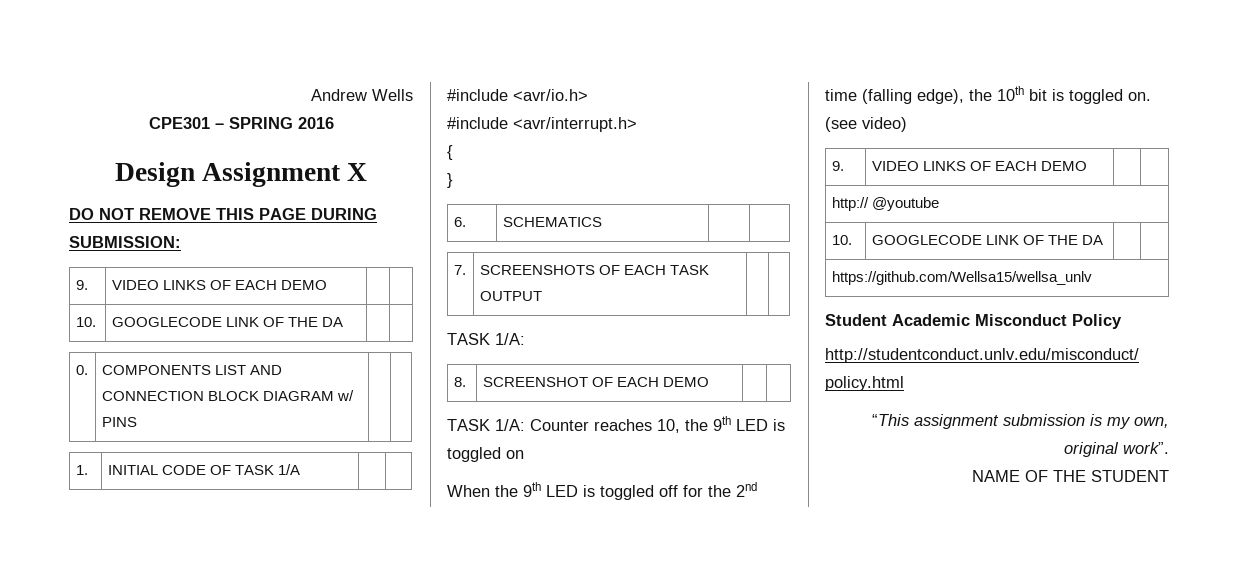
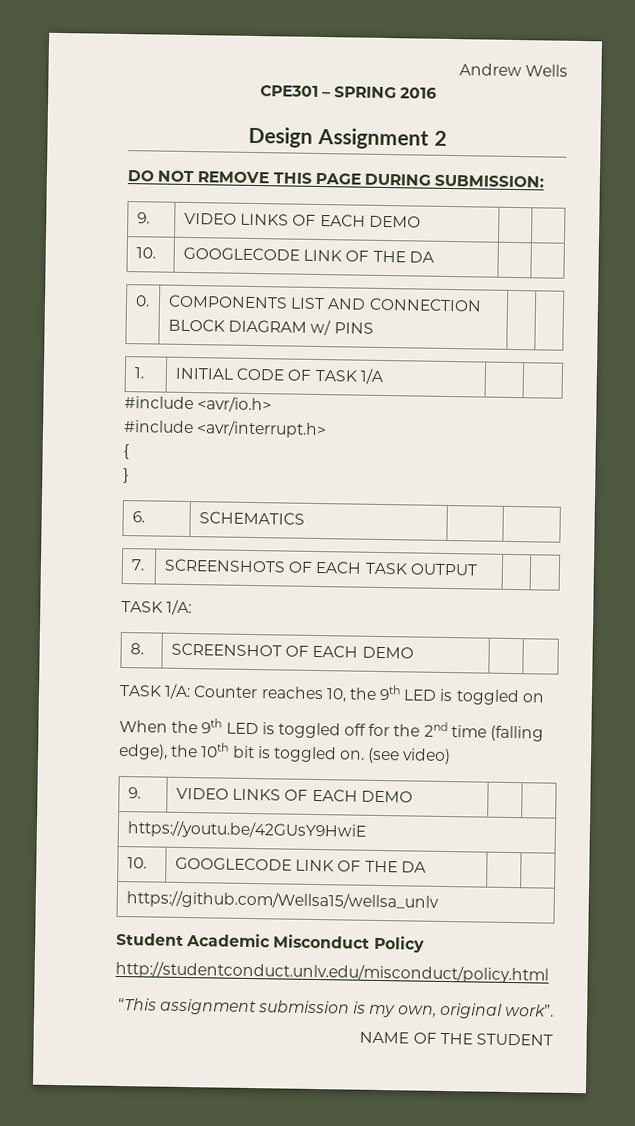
[347,163,368,181] X -> [433,130,447,146] 2
[831,197,939,211] http:// @youtube -> [126,820,367,840] https://youtu.be/42GUsY9HwiE

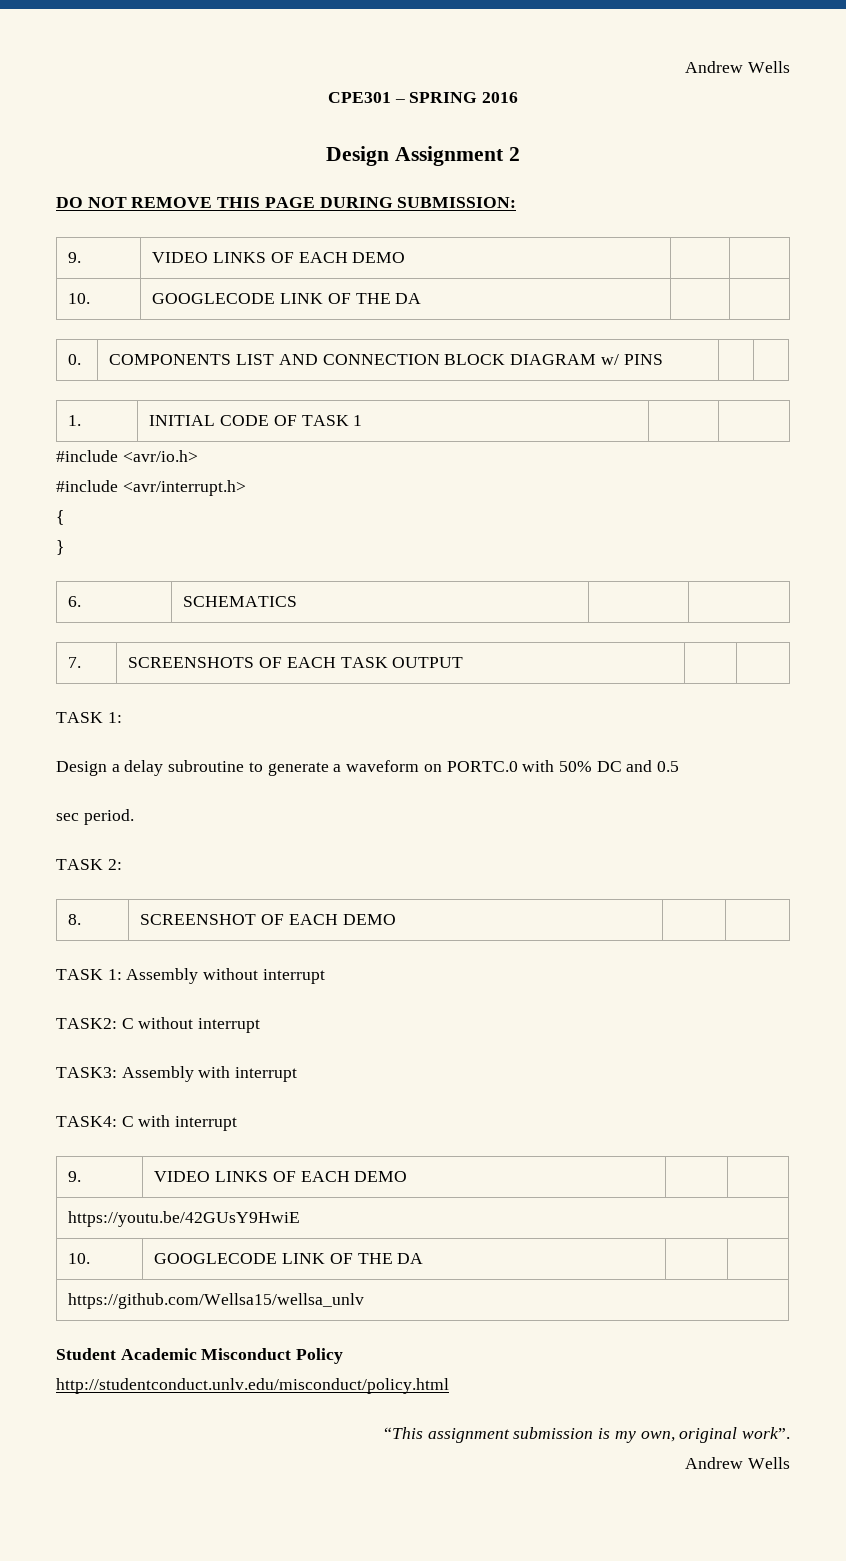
[359,368,384,384] 1/A -> [353,415,363,426] 1
[166,599,193,616] 1/A: -> [107,712,122,723] [56,760,680,776] [56,809,134,825] [56,859,122,870] 1: // Design a delay subroutine to generate a waveform on PORTC.0 with 50% DC and 0.5 // sec period. // TASK 2:
[164,683,545,706] [119,718,545,742] [118,742,452,765] 1/A: Counter reaches 10, the 9th LED is toggled on // When the 9th LED is toggled off for the 2nd time (falling edge), the 10th bit is toggled on. (see video) -> [107,968,325,984] [56,1017,261,1033] [56,1066,298,1082] [56,1115,238,1131] 1: Assembly without interrupt // TASK2: C without interrupt // TASK3: Assembly with interrupt // TASK4: C with interrupt
[359,1031,553,1046] NAME OF THE STUDENT -> [685,1457,790,1469] Andrew Wells

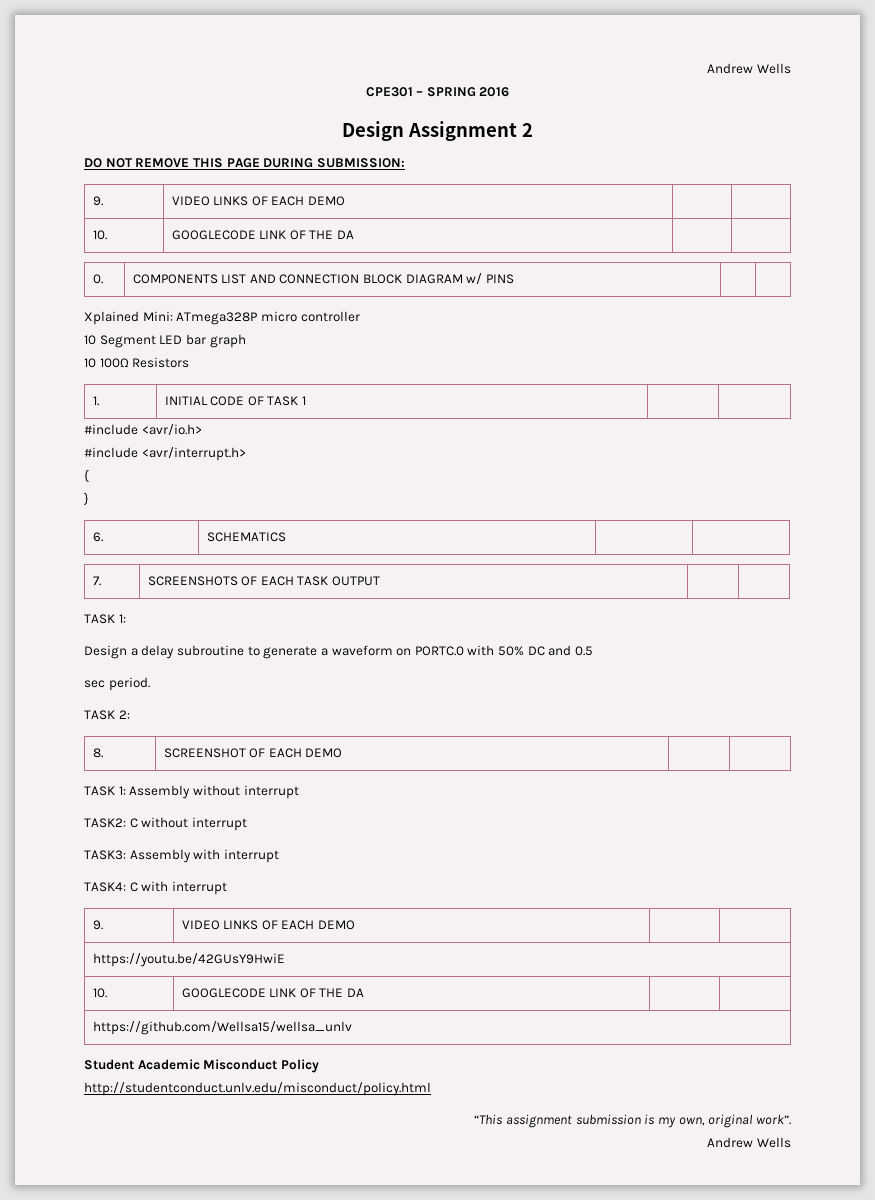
(663, 359) none -> [84,311,360,325] [84,334,246,348] [84,357,190,368] // Xplained Mini: ATmega328P micro controller // 10 Segment LED bar graph // 10 100Ω Resistors

